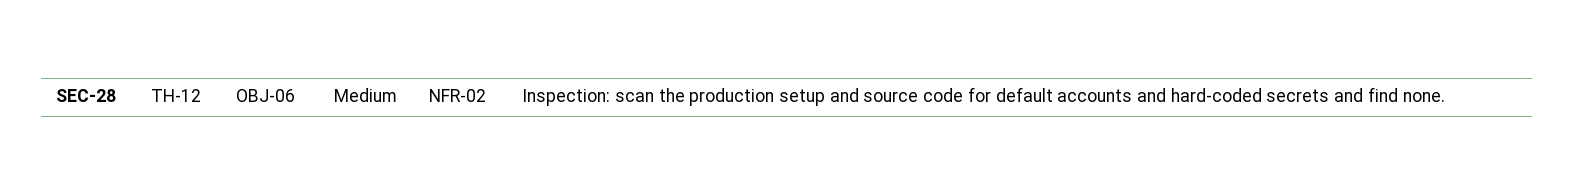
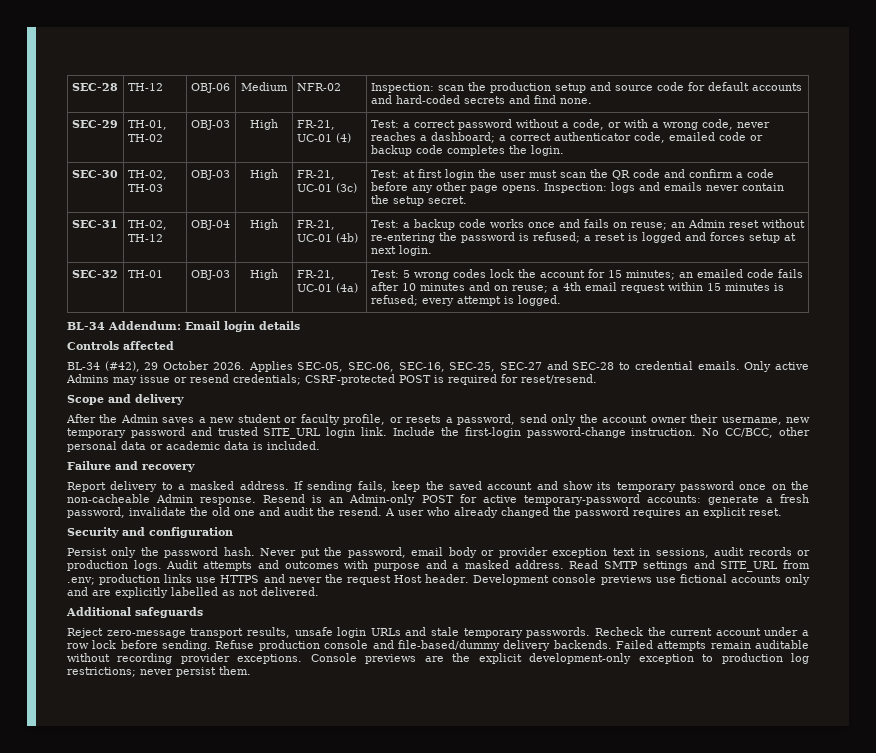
(1445, 97) none -> [71,120,118,128] [127,120,167,130] [127,134,163,142] [190,120,230,130] [250,119,278,130] [296,120,335,130] [296,133,351,143] [370,119,770,130] [370,132,763,143] [370,145,564,156] [71,170,118,178] [127,170,167,180] [127,184,163,192] [190,170,230,180] [250,169,278,180] [296,170,335,180] [296,183,357,193] [370,169,774,180] [370,182,784,193] [370,195,467,206] [71,220,118,228] [127,220,167,230] [127,234,163,242] [190,220,230,230] [250,219,278,230] [296,220,335,230] [296,233,358,243] [370,219,805,230] [370,232,796,243] [370,245,432,256] [71,270,118,278] [127,270,163,278] [190,270,230,280] [250,269,278,280] [296,270,335,280] [296,283,358,293] [370,269,803,280] [370,282,784,293] [370,295,561,306] [67,321,300,332] [67,341,174,350] [67,361,810,372] [66,374,597,385] [67,394,184,405] [66,414,811,425] [67,427,810,439] [67,441,320,452] [67,461,195,472] [67,481,810,492] [67,494,809,505] [67,507,782,518] [67,527,233,538] [67,547,811,558] [67,560,811,572] [67,574,811,585] [67,587,319,598] [66,607,203,618] [67,627,809,638] [67,640,809,651] [67,653,809,664] [67,666,251,677] // SEC-29 | TH-01, TH-02 | OBJ-03 | High | FR-21, UC-01 (4) | Test: a correct password without a code, or with a wrong code, never reaches a dashboard; a correct authenticator code, emailed code or backup code completes the login. // SEC-30 | TH-02, TH-03 | OBJ-03 | High | FR-21, UC-01 (3c) | Test: at first login the user must scan the QR code and confirm a code before any other page opens. Inspection: logs and emails never contain the setup secret. // SEC-31 | TH-02, TH-12 | OBJ-04 | High | FR-21, UC-01 (4b) | Test: a backup code works once and fails on reuse; an Admin reset without re-entering the password is refused; a reset is logged and forces setup at next login. // SEC-32 | TH-01 | OBJ-03 | High | FR-21, UC-01 (4a) | Test: 5 wrong codes lock the account for 15 minutes; an emailed code fails after 10 minutes and on reuse; a 4th email request within 15 minutes is refused; every attempt is logged. // BL-34 Addendum: Email login details // Controls affected // BL-34 (#42), 29 October 2026. Applies SEC-05, SEC-06, SEC-16, SEC-25, SEC-27 and SEC-28 to credential emails. Only active Admins may issue or resend credentials; CSRF-protected POST is required for reset/resend. // Scope and delivery // After the Admin saves a new student or faculty profile, or resets a password, send only the account owner their username, new temporary password and trusted SITE_URL login link. Include the first-login password-change instruction. No CC/BCC, other personal data or academic data is included. // Failure and recovery // Report delivery to a masked address. If sending fails, keep the saved account and show its temporary password once on the non-cacheable Admin response. Resend is an Admin-only POST for active temporary-password accounts: generate a fresh password, invalidate the old one and audit the resend. A user who already changed the password requires an explicit reset. // Security and configuration // Persist only the password hash. Never put the password, email body or provider exception text in sessions, audit records or production logs. Audit attempts and outcomes with purpose and a masked address. Read SMTP settings and SITE_URL from .env; production links use HTTPS and never the request Host header. Development console previews use fictional accounts only and are explicitly labelled as not delivered. // Additional safeguards // Reject zero-message transport results, unsafe login URLs and stale temporary passwords. Recheck the current account under a row lock before sending. Refuse production console and file-based/dummy delivery backends. Failed attempts remain auditable without recording provider exceptions. Console previews are the explicit development-only exception to production log restrictions; never persist them.

